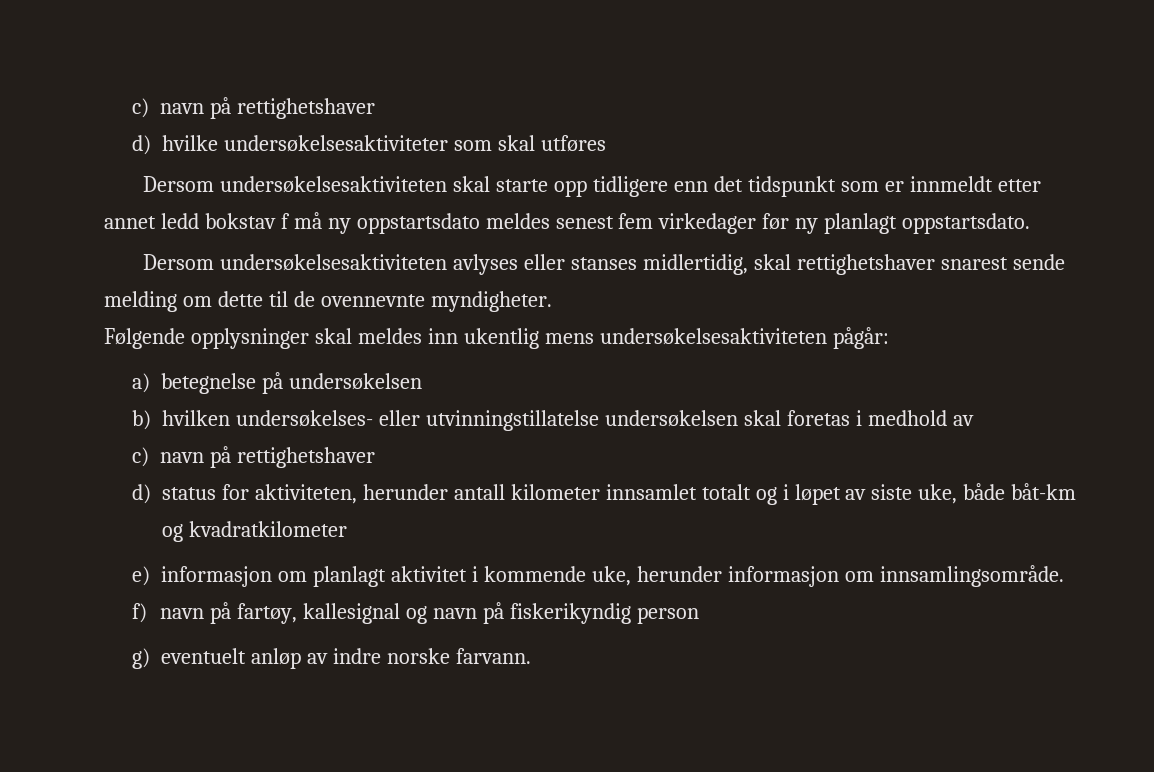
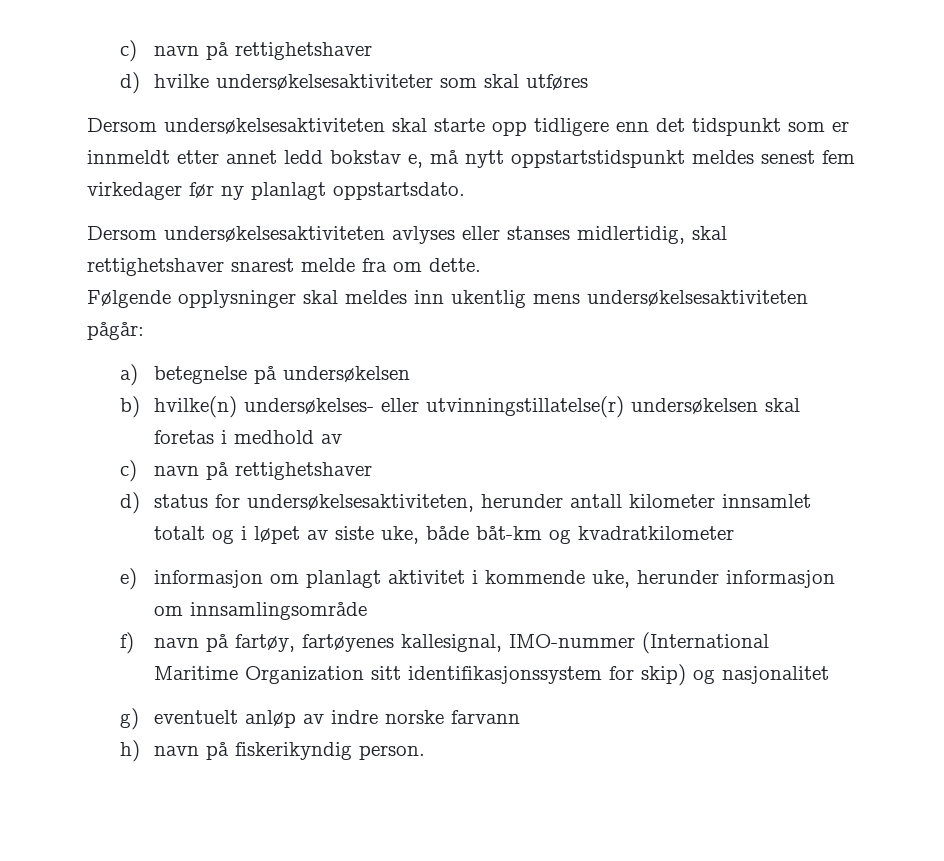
[280,212,480,234] f må ny oppstartsdato -> [408,150,685,168] e, må nytt oppstartstidspunkt
[1012,254,1065,270] [104,291,552,312] sende melding om dette til de ovennevnte myndigheter. -> [301,258,481,272] melde fra om dette.
[162,410,231,426] hvilken -> [153,396,237,418] hvilke(n)
[425,410,599,431] utvinningstillatelse -> [425,396,624,418] utvinningstillatelse(r)
[254,484,357,504] aktiviteten, -> [246,494,474,512] undersøkelsesaktiviteten,
[879,565,1064,587] innsamlingsområde. -> [189,602,367,620] innsamlingsområde
[303,602,699,624] kallesignal og navn på fiskerikyndig person -> [301,632,769,654] [153,664,829,686] fartøyenes kallesignal, IMO-nummer (International Maritime Organization sitt identifikasjonssystem for skip) og nasjonalitet
[455,648,531,664] farvann. -> [450,710,520,724] [120,740,425,762] farvann // h) navn på fiskerikyndig person.

